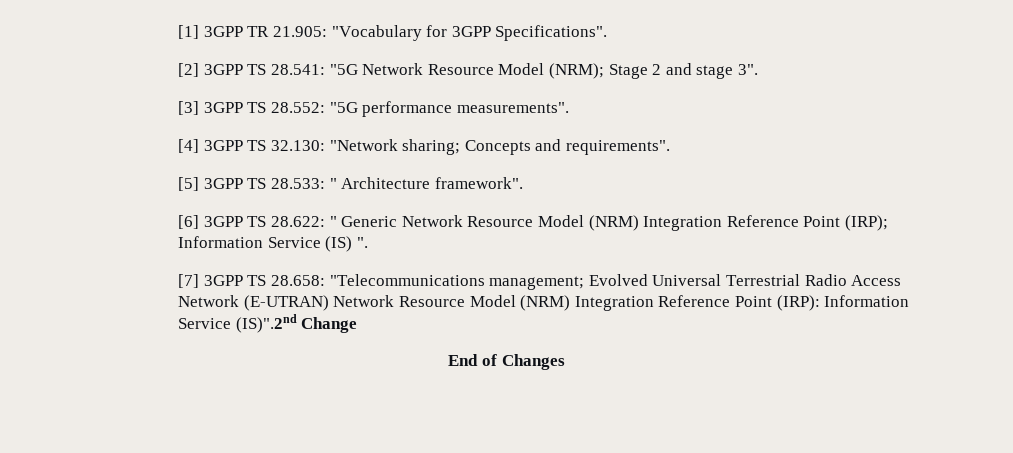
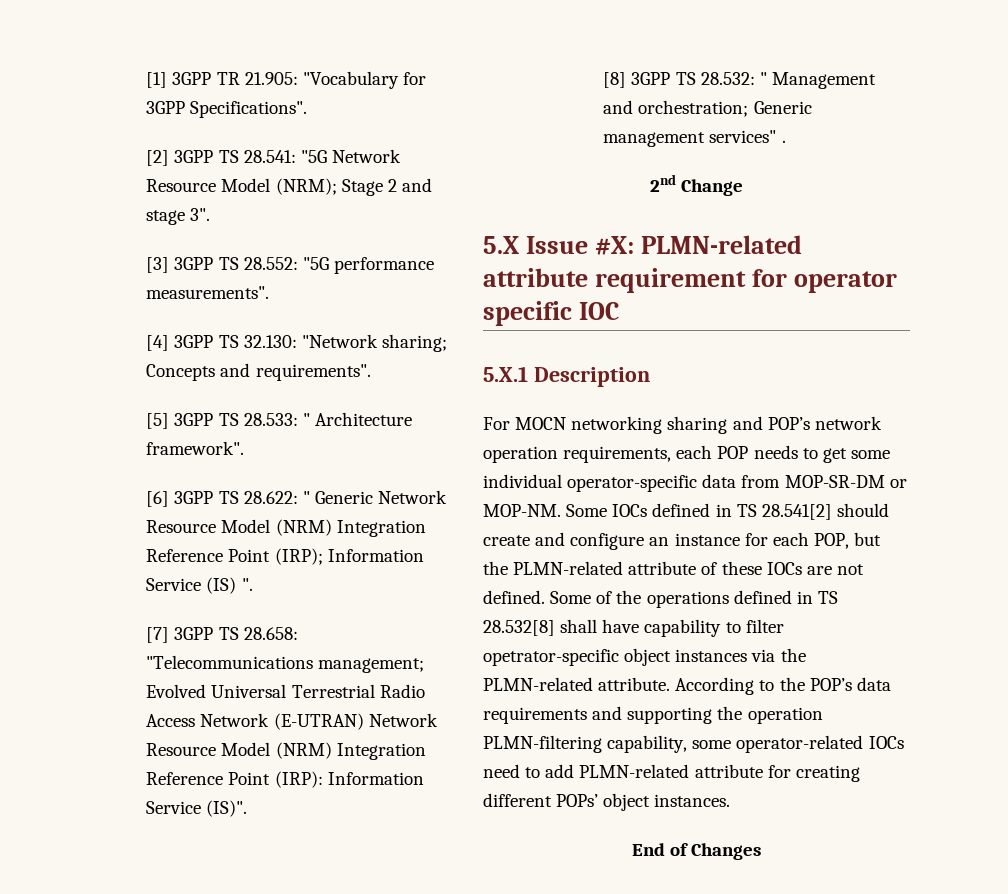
[235,314,358,333] (IS)".2nd Change -> [206,800,248,817] [603,72,876,89] [603,100,812,117] [603,130,786,147] [649,174,744,196] [483,235,802,255] [483,268,897,293] [483,301,619,326] [483,366,650,387] [483,416,882,434] [483,445,890,463] [483,474,907,492] [483,503,889,520] [483,532,882,550] [483,561,864,575] [483,590,838,608] [483,619,784,637] [483,648,806,666] [483,677,891,695] [483,706,823,724] [483,735,904,753] [483,764,860,782] [483,793,731,811] (IS)". // [8] 3GPP TS 28.532: " Management and orchestration; Generic management services" . // 2nd Change // 5.X Issue #X: PLMN-related attribute requirement for operator specific IOC // 5.X.1 Description // For MOCN networking sharing and POP’s network operation requirements, each POP needs to get some individual operator-specific data from MOP-SR-DM or MOP-NM. Some IOCs defined in TS 28.541[2] should create and configure an instance for each POP, but the PLMN-related attribute of these IOCs are not defined. Some of the operations defined in TS 28.532[8] shall have capability to filter opetrator-specific object instances via the PLMN-related attribute. According to the POP’s data requirements and supporting the operation PLMN-filtering capability, some operator-related IOCs need to add PLMN-related attribute for creating different POPs’ object instances.

